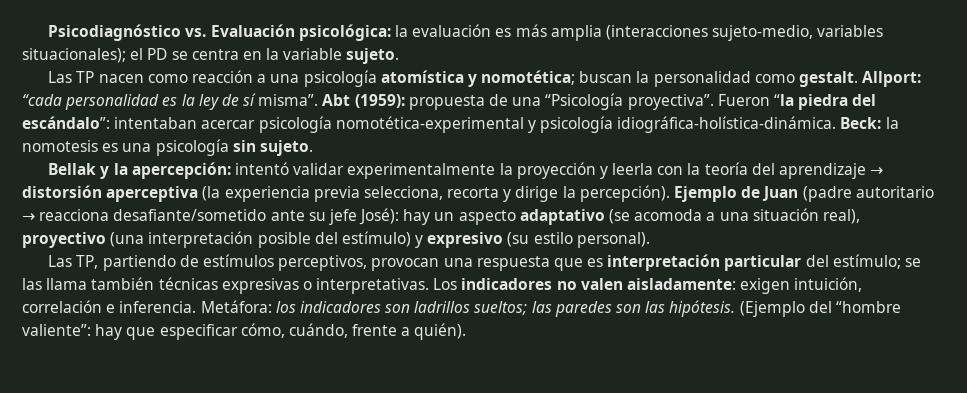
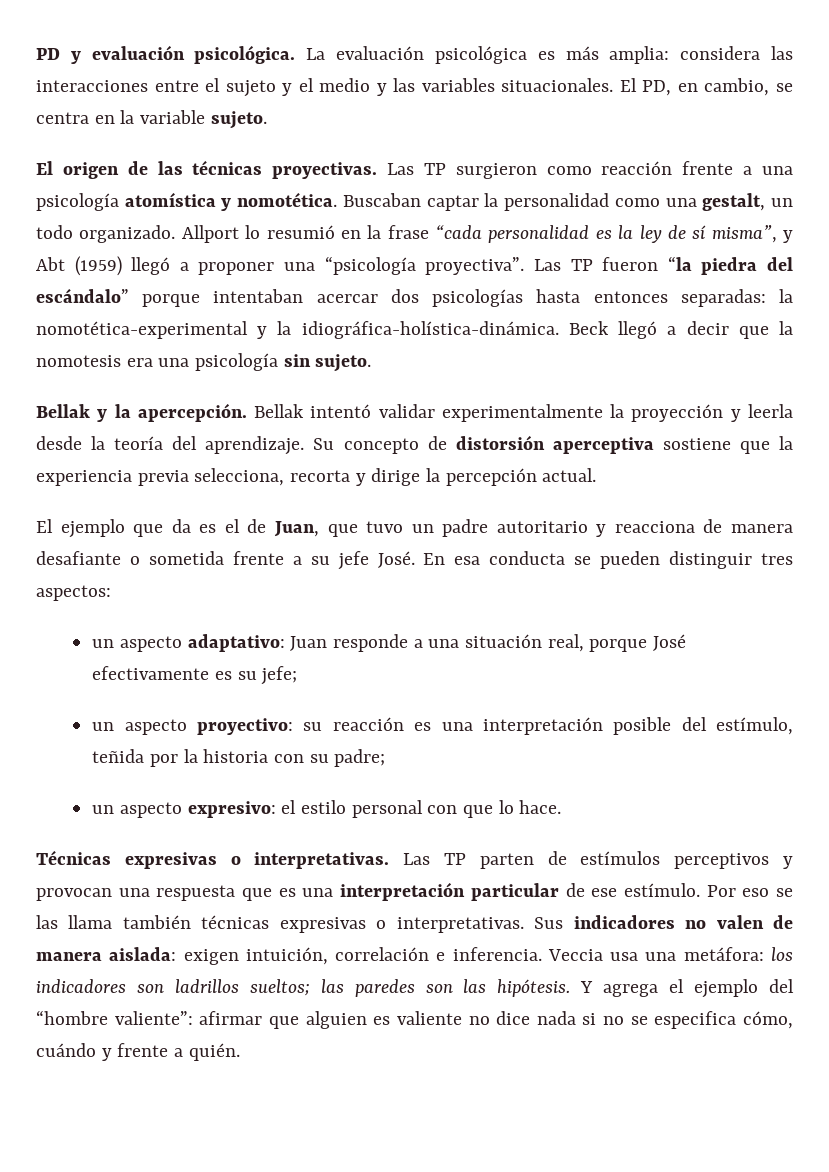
[48,24,884,41] [22,48,168,63] Psicodiagnóstico vs. Evaluación psicológica: la evaluación es más amplia (interacciones sujeto-medio, variables situacionales); el PD -> [36,45,794,64] [36,78,770,97] PD y evaluación psicológica. La evaluación psicológica es más amplia: considera las interacciones entre el sujeto y el medio y las variables situacionales. El PD, en cambio,
[48,71,144,83] Las TP nacen -> [36,160,537,179] El origen de las técnicas proyectivas. Las TP surgieron
(253, 76) none -> [682,161,734,175] frente
[481,70,922,87] nomotética; buscan la personalidad como gestalt. Allport: -> [237,192,794,211] [36,225,429,243] nomotética. Buscaban captar la personalidad como una gestalt, un todo organizado. Allport lo resumió en la frase
[258,93,877,110] [22,116,882,133] misma”. Abt (1959): propuesta de una “Psicología proyectiva”. Fueron “la piedra del escándalo”: intentaban acercar psicología nomotética-experimental y psicología idiográfica-holística-dinámica. Beck: -> [711,225,793,243] [36,256,794,276] [36,288,793,307] [36,321,769,339] misma”, y Abt (1959) llegó a proponer una “psicología proyectiva”. Las TP fueron “la piedra del escándalo” porque intentaban acercar dos psicologías hasta entonces separadas: la nomotética-experimental y la idiográfica-holística-dinámica. Beck llegó a decir que
[102,143,119,152] es -> [126,358,153,367] era
[131,162,231,179] apercepción: -> [137,403,305,422] apercepción. Bellak
[657,166,684,175] con -> [36,436,82,450] desde
[779,163,884,179] [22,185,221,202] aprendizaje → distorsión aperceptiva (la -> [205,435,794,455] aprendizaje. Su concepto de distorsión aperceptiva sostiene que la
[579,185,934,202] [22,208,860,225] [22,231,650,248] [48,254,368,271] percepción). Ejemplo de Juan (padre autoritario → reacciona desafiante/sometido ante su jefe José): hay un aspecto adaptativo (se acomoda a una situación real), proyectivo (una interpretación posible del estímulo) y expresivo (su estilo personal). // Las TP, partiendo de estímulos perceptivos, -> [445,468,597,486] [36,519,793,538] [36,551,794,570] [36,585,111,601] [92,634,686,652] [92,666,298,685] [92,717,793,735] [92,749,386,767] [92,800,562,818] [36,850,793,869] percepción actual. // El ejemplo que da es el de Juan, que tuvo un padre autoritario y reacciona de manera desafiante o sometida frente a su jefe José. En esa conducta se pueden distinguir tres aspectos: // un aspecto adaptativo: Juan responde a una situación real, porque José efectivamente es su jefe; // un aspecto proyectivo: su reacción es una interpretación posible del estímulo, teñida por la historia con su padre; // un aspecto expresivo: el estilo personal con que lo hace. // Técnicas expresivas o interpretativas. Las TP parten de estímulos perceptivos y
(604, 262) none -> [302,888,334,897] una
[805,254,901,269] del estímulo; -> [565,883,770,897] de ese estímulo. Por eso
[433,278,458,290] Los -> [534,917,564,929] Sus
[627,278,737,290] aisladamente: -> [773,915,794,929] [36,947,177,961] de manera aislada:
[200,300,272,313] Metáfora: -> [547,947,764,961] Veccia usa una metáfora:
[739,301,901,317] [22,323,467,340] (Ejemplo del “hombre valiente”: hay que especificar cómo, cuándo, frente a quién). -> [580,979,794,998] [36,1010,793,1029] [36,1043,240,1061] Y agrega el ejemplo del “hombre valiente”: afirmar que alguien es valiente no dice nada si no se especifica cómo, cuándo y frente a quién.

